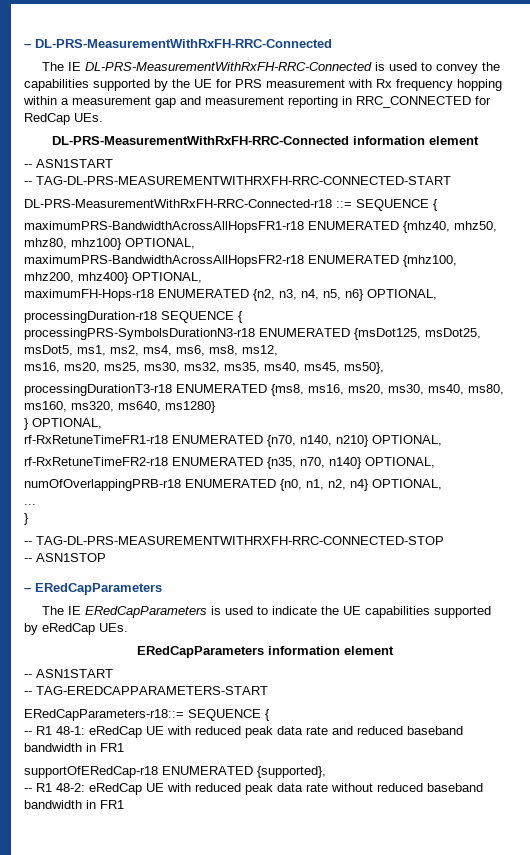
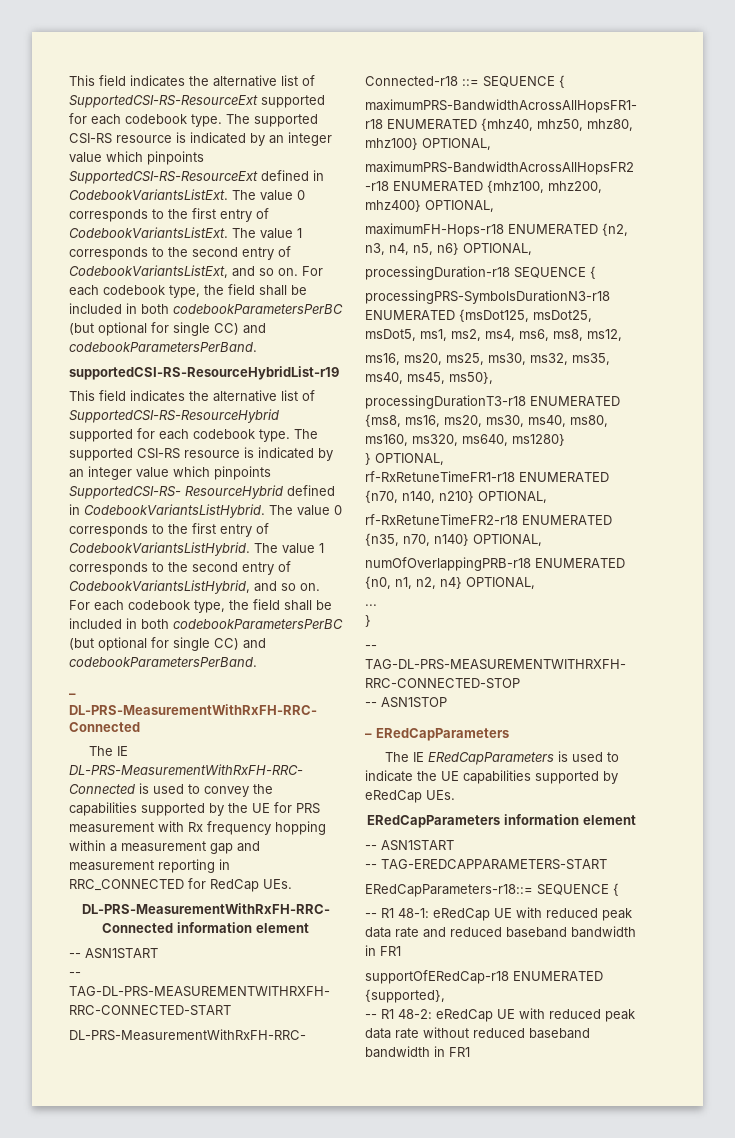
(24, 45) none -> [69,75,315,87] [69,95,325,108] [69,113,318,127] [69,132,332,146] [69,151,204,165] [69,170,324,184] [69,189,305,201] [69,208,269,222] [69,227,302,239] [69,246,291,260] [69,265,323,278] [69,284,307,298] [69,303,343,314] [69,322,266,336] [69,342,257,352] [69,366,339,380] [69,390,315,402] [69,409,279,423] [69,428,318,442] [69,447,333,461] [69,466,271,480] [69,485,335,499] [69,504,342,518] [69,523,269,537] [69,542,324,556] [69,561,291,575] [69,580,320,594] [69,599,332,613] [69,618,343,629] [69,637,266,651] [69,657,257,667] This field indicates the alternative list of SupportedCSI-RS-ResourceExt supported for each codebook type. The supported CSI-RS resource is indicated by an integer value which pinpoints SupportedCSI-RS-ResourceExt defined in CodebookVariantsListExt. The value 0 corresponds to the first entry of CodebookVariantsListExt. The value 1 corresponds to the second entry of CodebookVariantsListExt, and so on. For each codebook type, the field shall be included in both codebookParametersPerBC (but optional for single CC) and codebookParametersPerBand. // supportedCSI-RS-ResourceHybridList-r19 // This field indicates the alternative list of SupportedCSI-RS-ResourceHybrid supported for each codebook type. The supported CSI-RS resource is indicated by an integer value which pinpoints SupportedCSI-RS- ResourceHybrid defined in CodebookVariantsListHybrid. The value 0 corresponds to the first entry of CodebookVariantsListHybrid. The value 1 corresponds to the second entry of CodebookVariantsListHybrid, and so on. For each codebook type, the field shall be included in both codebookParametersPerBC (but optional for single CC) and codebookParametersPerBand. //

